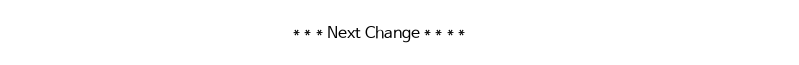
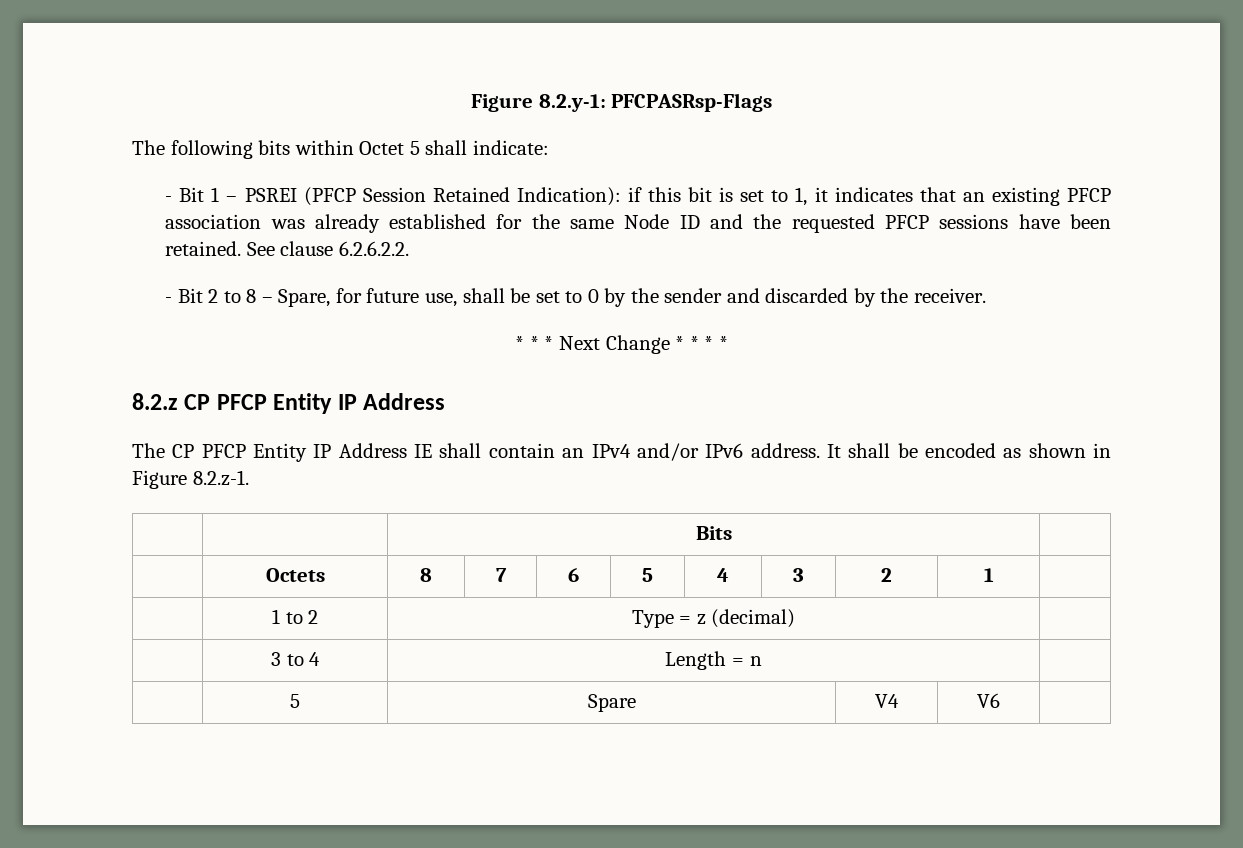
(293, 33) none -> [470,93,773,112] [132,140,549,159] [165,187,1111,206] [165,214,1111,233] [165,241,409,256] [165,288,986,307] Figure 8.2.y-1: PFCPASRsp-Flags // The following bits within Octet 5 shall indicate: // - Bit 1 – PSREI (PFCP Session Retained Indication): if this bit is set to 1, it indicates that an existing PFCP association was already established for the same Node ID and the requested PFCP sessions have been retained. See clause 6.2.6.2.2. // - Bit 2 to 8 – Spare, for future use, shall be set to 0 by the sender and discarded by the receiver. //
(465, 33) none -> [132,393,446,414] [132,443,1112,462] [132,470,249,489] [695,526,732,540] [265,568,325,582] [419,568,432,582] [495,568,507,582] [568,568,579,582] [642,568,653,582] [717,568,729,582] [793,568,804,582] [881,568,892,582] [983,568,994,582] [271,609,319,624] [631,609,796,628] [270,652,321,666] [665,651,762,670] [290,694,300,708] [587,694,636,712] [875,694,899,708] [977,693,1000,708] // 8.2.z CP PFCP Entity IP Address // The CP PFCP Entity IP Address IE shall contain an IPv4 and/or IPv6 address. It shall be encoded as shown in Figure 8.2.z-1. // | | Bits | // | Octets | 8 | 7 | 6 | 5 | 4 | 3 | 2 | 1 | // | 1 to 2 | Type = z (decimal) | // | 3 to 4 | Length = n | // | 5 | Spare | V4 | V6 |

